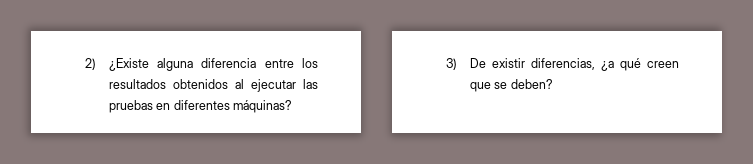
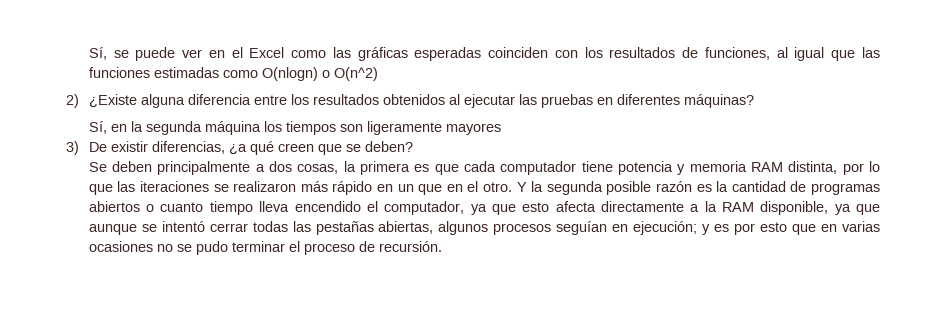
(85, 64) none -> [88,47,880,61] [88,67,378,81] Sí, se puede ver en el Excel como las gráficas esperadas coinciden con los resultados de funciones, al igual que las funciones estimadas como O(nlogn) o O(n^2) //
(293, 106) none -> [88,121,501,135] // Sí, en la segunda máquina los tiempos son ligeramente mayores
(553, 84) none -> [88,161,880,175] [88,181,880,195] [88,201,881,215] [88,221,881,235] [88,241,442,255] // Se deben principalmente a dos cosas, la primera es que cada computador tiene potencia y memoria RAM distinta, por lo que las iteraciones se realizaron más rápido en un que en el otro. Y la segunda posible razón es la cantidad de programas abiertos o cuanto tiempo lleva encendido el computador, ya que esto afecta directamente a la RAM disponible, ya que aunque se intentó cerrar todas las pestañas abiertas, algunos procesos seguían en ejecución; y es por esto que en varias ocasiones no se pudo terminar el proceso de recursión.

